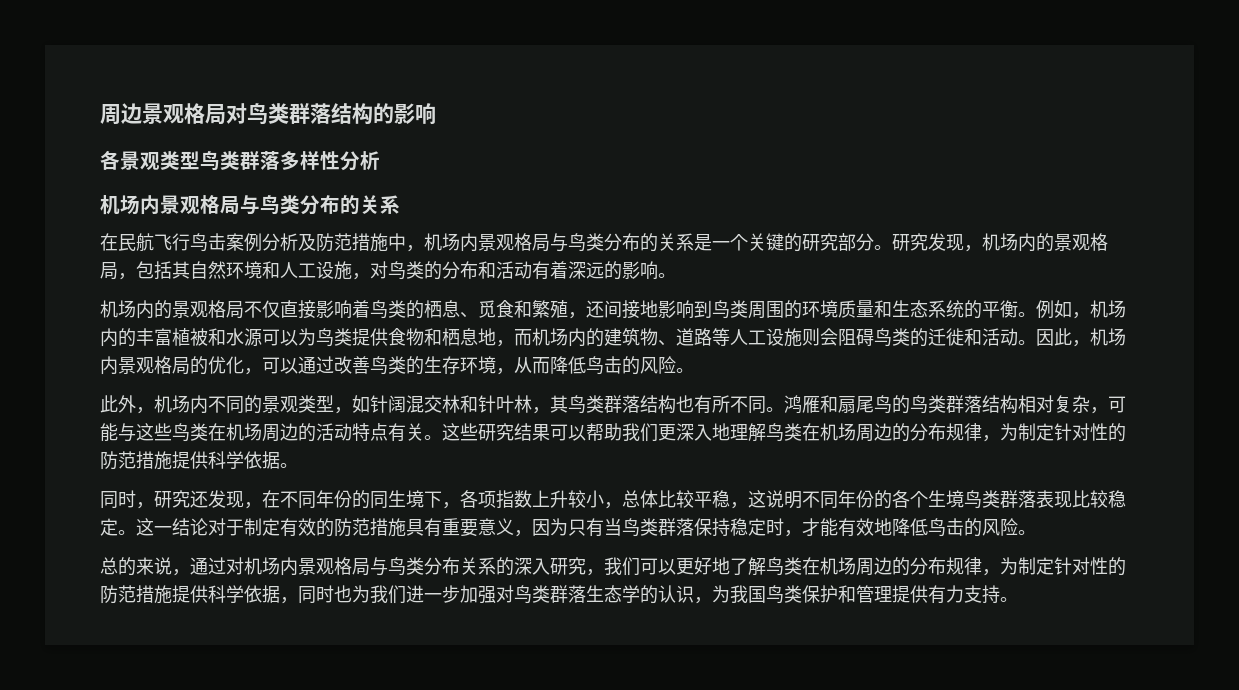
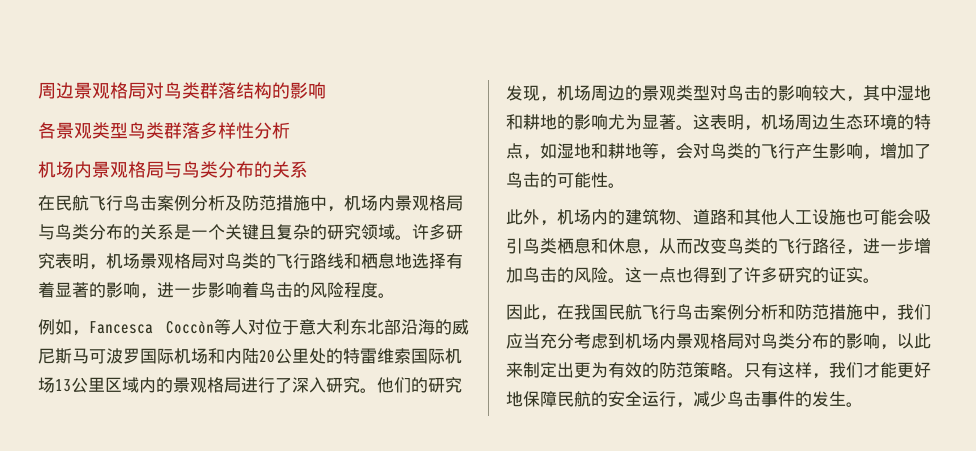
[784,233,1108,252] [100,261,676,280] [100,299,1126,319] [100,327,532,347] 的研究部分。研究发现，机场内的景观格局，包括其自然环境和人工设施，对鸟类的分布和活动有着深远的影响。 // 机场内的景观格局不仅直接影响着鸟类的栖息、觅食和繁殖，还间接地影响到鸟类周围的环境质量和生态系统的平衡。例如，机场内的丰富植被和水源可以为鸟类提供食物和栖息地，而 -> [259,224,463,240] [38,253,463,270] [38,282,395,299] [38,319,469,336] [38,348,462,364] [38,377,462,393] [506,85,931,102] [506,114,931,131] [506,143,931,160] [506,172,625,188] [506,209,557,226] 且复杂的研究领域。许多研究表明，机场景观格局对鸟类的飞行路线和栖息地选择有着显著的影响，进一步影响着鸟击的风险程度。 // 例如，Fancesca Coccòn等人对位于意大利东北部沿海的威尼斯马可波罗国际机场和内陆20公里处的特雷维索国际机场13公里区域内的景观格局进行了深入研究。他们的研究发现，机场周边的景观类型对鸟击的影响较大，其中湿地和耕地的影响尤为显著。这表明，机场周边生态环境的特点，如湿地和耕地等，会对鸟类的飞行产生影响，增加了鸟击的可能性。 // 此外，
[712,328,1126,347] [100,356,694,375] [100,395,1126,414] [100,423,1126,442] [100,451,298,470] [100,490,1126,509] [100,518,1036,537] [100,557,1126,576] [100,585,1000,604] 等人工设施则会阻碍鸟类的迁徙和活动。因此，机场内景观格局的优化，可以通过改善鸟类的生存环境，从而降低鸟击的风险。 // 此外，机场内不同的景观类型，如针阔混交林和针叶林，其鸟类群落结构也有所不同。鸿雁和扇尾鸟的鸟类群落结构相对复杂，可能与这些鸟类在机场周边的活动特点有关。这些研究结果可以帮助我们更深入地理解鸟类在机场周边的分布规律，为制定针对性的防范措施提供科学依据。 // 同时，研究还发现，在不同年份的同生境下，各项指数上升较小，总体比较平稳，这说明不同年份的各个生境鸟类群落表现比较稳定。这一结论对于制定有效的防范措施具有重要意义，因为只有当鸟类群落保持稳定时，才能有效地降低鸟击的风险。 // 总的来说，通过对机场内景观格局与鸟类分布关系的深入研究，我们可以更好地了解鸟类在机场周边的分布规律，为制定针对性的防范措施提供科学依据，同时也为我们进一步加强对鸟类群落生态学的认识，为我国鸟类保护和管理提供有力支持 -> [727,209,931,225] [506,238,931,255] [506,267,880,283] [506,304,931,321] [506,333,931,350] [506,362,931,379] [506,391,846,408] 和其他人工设施也可能会吸引鸟类栖息和休息，从而改变鸟类的飞行路径，进一步增加鸟击的风险。这一点也得到了许多研究的证实。 // 因此，在我国民航飞行鸟击案例分析和防范措施中，我们应当充分考虑到机场内景观格局对鸟类分布的影响，以此来制定出更为有效的防范策略。只有这样，我们才能更好地保障民航的安全运行，减少鸟击事件的发生

